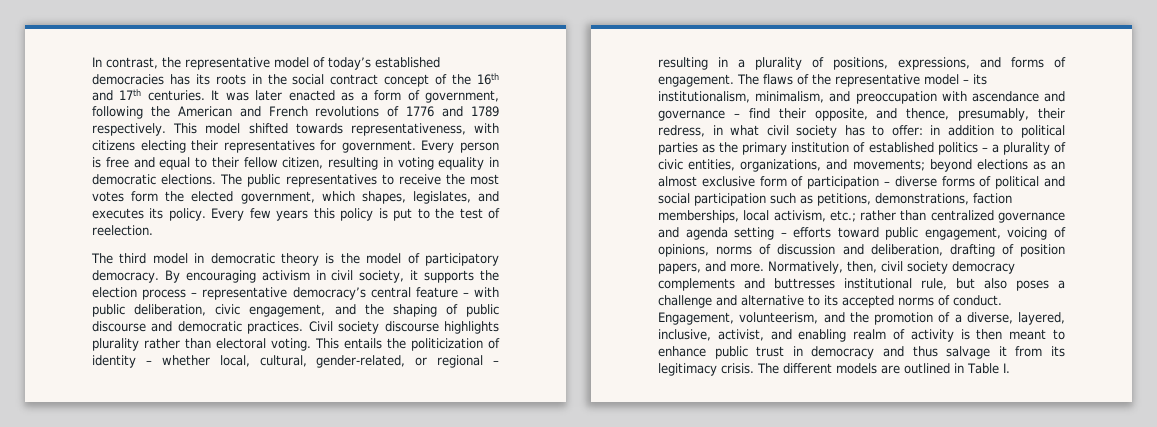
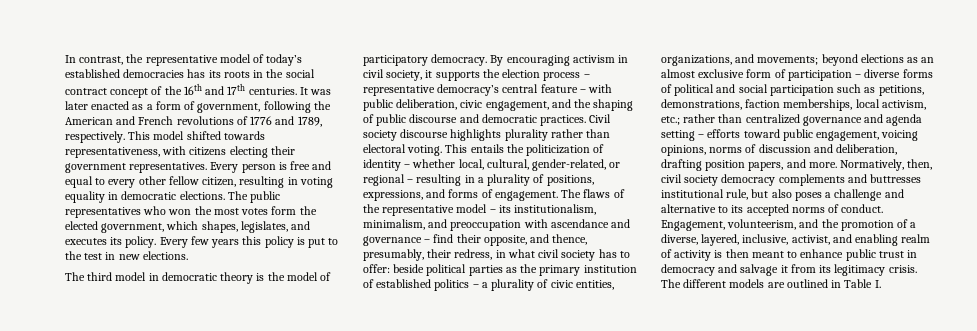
[471,106,500,117] 1789 -> [297,116,322,127] 1789,
[223,140,416,153] representatives for government. -> [65,162,208,173] government representatives.
[211,157,239,168] their -> [108,176,166,188] every other
[381,174,441,185] to receive -> [143,206,192,215] who won
[487,208,500,219] [92,225,153,236] of reelection. -> [105,251,188,260] in new elections.
[930,125,1014,136] in addition to -> [393,264,425,273] beside
[1054,227,1066,238] of -> (919, 135) none
[1001,244,1014,255] of -> (702, 165) none
[912,346,938,357] thus -> (738, 268) none

